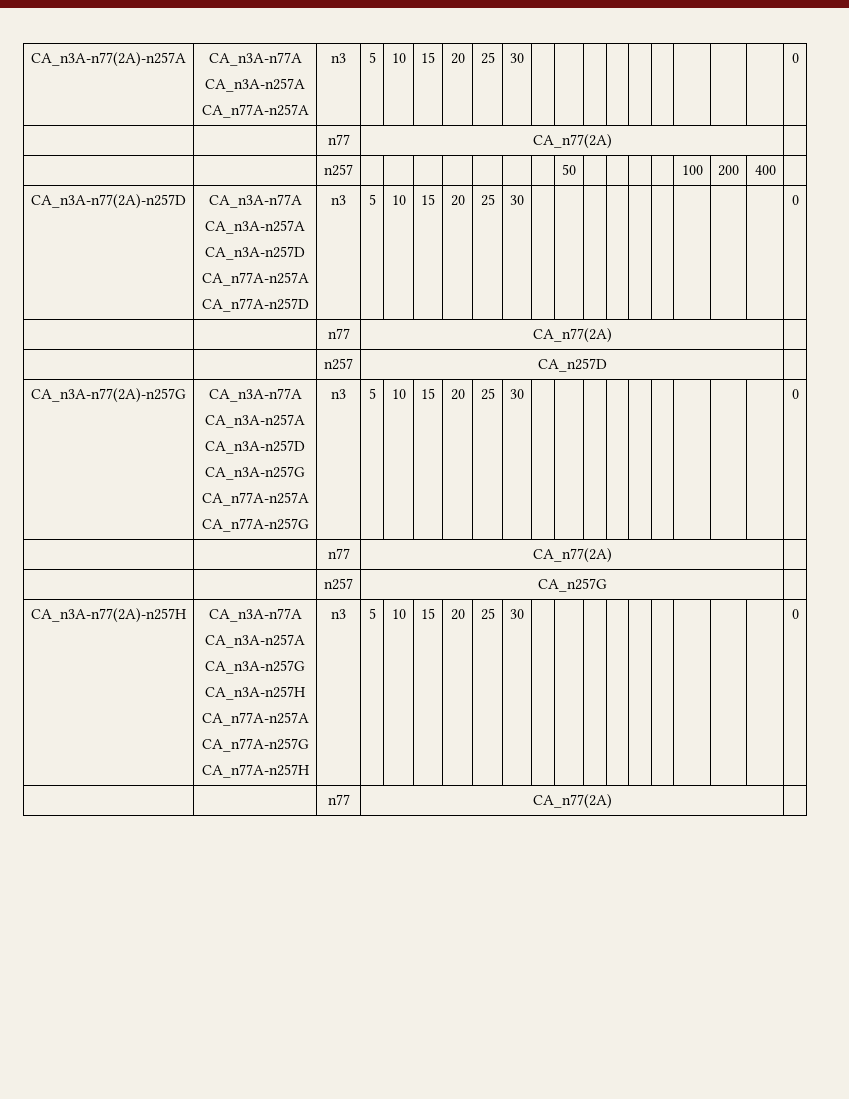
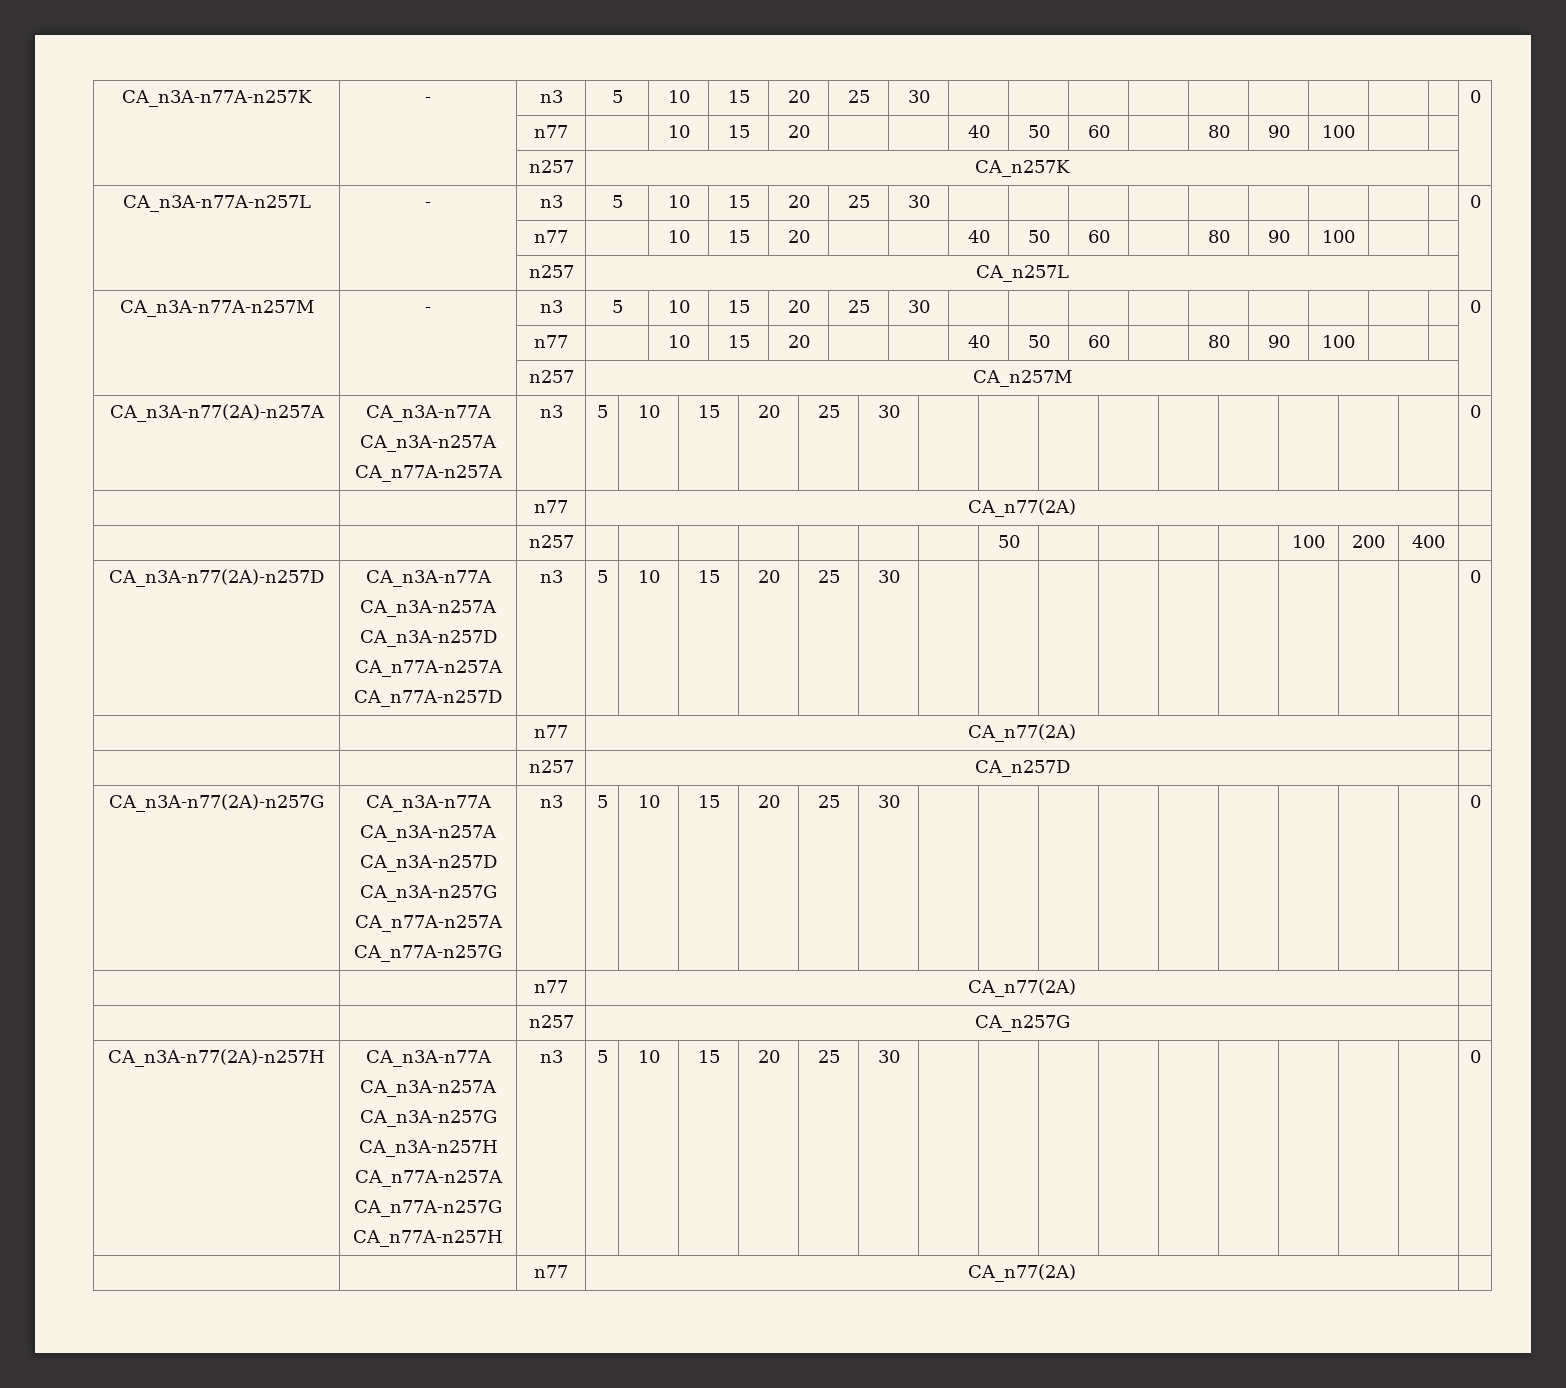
(31, 59) none -> [122,90,312,107] [425,97,431,103] [539,90,563,103] [611,90,623,103] [667,90,690,103] [727,90,750,103] [787,90,810,103] [847,90,870,103] [907,90,930,103] [1469,90,1481,103] [534,125,568,138] [667,125,690,138] [727,125,750,138] [787,125,810,138] [967,125,990,138] [1027,125,1050,138] [1087,125,1110,138] [1207,125,1230,138] [1267,125,1290,138] [1322,125,1355,138] [528,160,574,173] [975,160,1070,177] [122,195,311,212] [425,202,431,208] [539,195,563,208] [611,195,623,208] [667,195,690,208] [727,195,750,208] [787,195,810,208] [847,195,870,208] [907,195,930,208] [1469,195,1481,208] [534,230,568,243] [667,230,690,243] [727,230,750,243] [787,230,810,243] [967,230,990,243] [1027,230,1050,243] [1087,230,1110,243] [1207,230,1230,243] [1267,230,1290,243] [1322,230,1355,243] [528,265,574,278] [975,265,1069,282] [119,300,314,317] [425,307,431,313] [539,300,563,313] [611,300,623,313] [667,300,690,313] [727,300,750,313] [787,300,810,313] [847,300,870,313] [907,300,930,313] [1469,300,1481,313] [534,335,568,348] [667,335,690,348] [727,335,750,348] [787,335,810,348] [967,335,990,348] [1027,335,1050,348] [1087,335,1110,348] [1207,335,1230,348] [1267,335,1290,348] [1322,335,1355,348] [528,370,574,383] [972,370,1072,387] CA_n3A-n77A-n257K | - | n3 | 5 | 10 | 15 | 20 | 25 | 30 | | | | | | | | | | 0 // | | n77 | | 10 | 15 | 20 | | | 40 | 50 | 60 | | 80 | 90 | 100 | | | // | | n257 | CA_n257K | // CA_n3A-n77A-n257L | - | n3 | 5 | 10 | 15 | 20 | 25 | 30 | | | | | | | | | | 0 // | | n77 | | 10 | 15 | 20 | | | 40 | 50 | 60 | | 80 | 90 | 100 | | | // | | n257 | CA_n257L | // CA_n3A-n77A-n257M | - | n3 | 5 | 10 | 15 | 20 | 25 | 30 | | | | | | | | | | 0 // | | n77 | | 10 | 15 | 20 | | | 40 | 50 | 60 | | 80 | 90 | 100 | | | // | | n257 | CA_n257M | //

